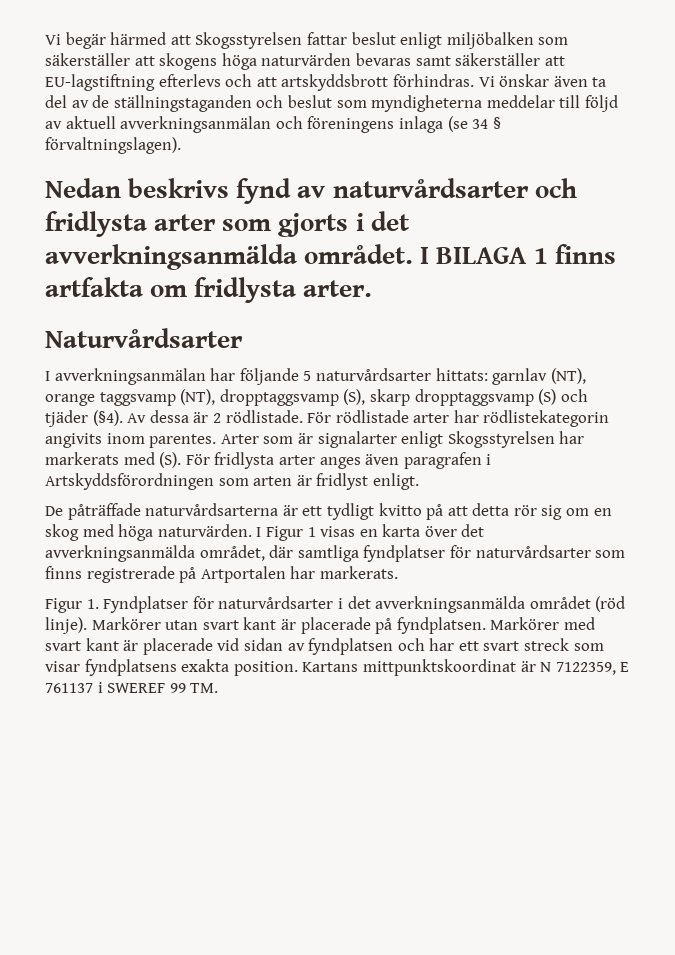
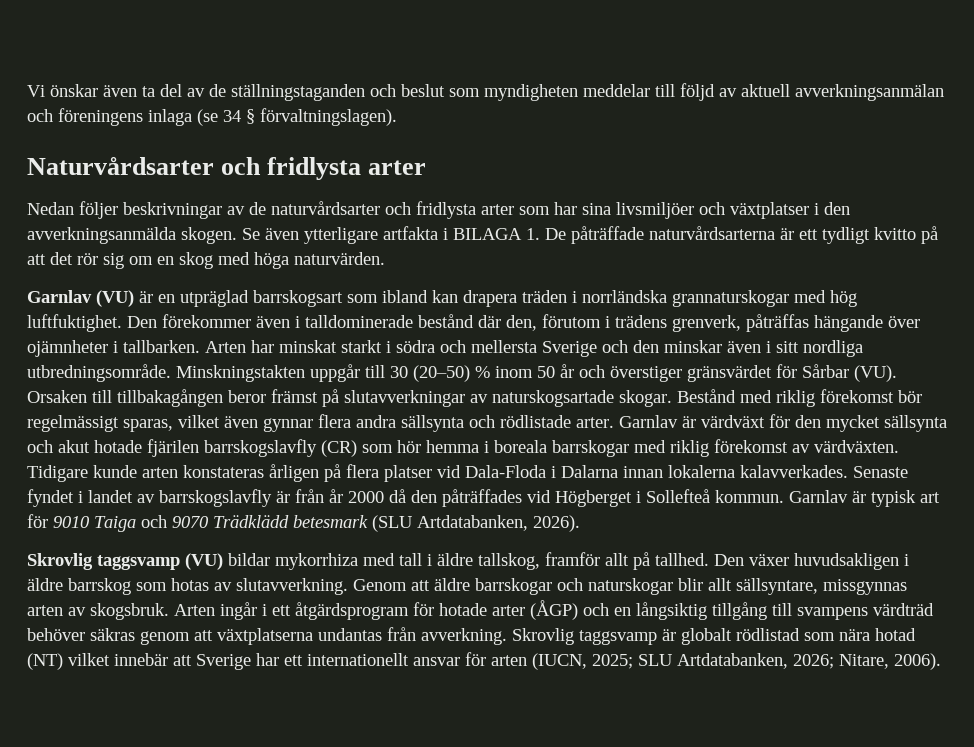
[45,32,569,49] [45,53,565,70] [45,74,495,91] Vi begär härmed att Skogsstyrelsen fattar beslut enligt miljöbalken som säkerställer att skogens höga naturvärden bevaras samt säkerställer att EU-lagstiftning efterlevs och att artskyddsbrott förhindras. Vi -> [27,85,45,97] Vi
[371,95,483,112] myndigheterna -> [484,84,578,101] myndigheten
[45,178,326,204] Nedan beskrivs fynd av -> [27,156,427,180] [27,201,266,219] Naturvårdsarter och fridlysta arter // Nedan följer beskrivningar av de
[278,211,409,237] [45,244,616,270] [45,277,373,303] [45,328,243,348] [45,368,586,385] [45,389,588,406] [45,410,610,427] [45,431,585,448] [45,452,492,469] [45,473,419,490] gjorts i det avverkningsanmälda området. I BILAGA 1 finns artfakta om fridlysta arter. // Naturvårdsarter // I avverkningsanmälan har följande 5 naturvårdsarter hittats: garnlav (NT), orange taggsvamp (NT), dropptaggsvamp (S), skarp dropptaggsvamp (S) och tjäder (§4). Av dessa är 2 rödlistade. För rödlistade arter har rödlistekategorin angivits inom parentes. Arter som är signalarter enligt Skogsstyrelsen har markerats med (S). För fridlysta arter anges även paragrafen i Artskyddsförordningen som arten är fridlyst enligt. // -> [554,202,850,219] [27,226,540,244] har sina livsmiljöer och växtplatser i den avverkningsanmälda skogen. Se även ytterligare artfakta i BILAGA 1.
[472,503,510,516] detta -> [50,252,73,265] det
[256,524,485,541] [45,545,626,562] [45,566,398,583] [45,596,626,613] [45,617,595,634] [45,638,604,655] [45,659,630,676] [45,682,219,693] I Figur 1 visas en karta över det avverkningsanmälda området, där samtliga fyndplatser för naturvårdsarter som finns registrerade på Artportalen har markerats. // Figur 1. Fyndplatser för naturvårdsarter i det avverkningsanmälda området (röd linje). Markörer utan svart kant är placerade på fyndplatsen. Markörer med svart kant är placerade vid sidan av fyndplatsen och har ett svart streck som visar fyndplatsens exakta position. Kartans mittpunktskoordinat är N 7122359, E 761137 i SWEREF 99 TM. -> [27,290,857,307] [27,314,920,332] [27,340,863,357] [27,364,897,382] [27,389,922,407] [27,414,947,432] [27,439,899,457] [27,464,908,482] [27,489,940,507] [27,514,580,532] [27,552,909,570] [27,578,907,595] [27,600,934,620] [27,627,916,645] [27,652,941,670] // Garnlav (VU) är en utpräglad barrskogsart som ibland kan drapera träden i norrländska grannaturskogar med hög luftfuktighet. Den förekommer även i talldominerade bestånd där den, förutom i trädens grenverk, påträffas hängande över ojämnheter i tallbarken. Arten har minskat starkt i södra och mellersta Sverige och den minskar även i sitt nordliga utbredningsområde. Minskningstakten uppgår till 30 (20–50) % inom 50 år och överstiger gränsvärdet för Sårbar (VU). Orsaken till tillbakagången beror främst på slutavverkningar av naturskogsartade skogar. Bestånd med riklig förekomst bör regelmässigt sparas, vilket även gynnar flera andra sällsynta och rödlistade arter. Garnlav är värdväxt för den mycket sällsynta och akut hotade fjärilen barrskogslavfly (CR) som hör hemma i boreala barrskogar med riklig förekomst av värdväxten. Tidigare kunde arten konstateras årligen på flera platser vid Dala-Floda i Dalarna innan lokalerna kalavverkades. Senaste fyndet i landet av barrskogslavfly är från år 2000 då den påträffades vid Högberget i Sollefteå kommun. Garnlav är typisk art för 9010 Taiga och 9070 Trädklädd betesmark (SLU Artdatabanken, 2026). // Skrovlig taggsvamp (VU) bildar mykorrhiza med tall i äldre tallskog, framför allt på tallhed. Den växer huvudsakligen i äldre barrskog som hotas av slutavverkning. Genom att äldre barrskogar och naturskogar blir allt sällsyntare, missgynnas arten av skogsbruk. Arten ingår i ett åtgärdsprogram för hotade arter (ÅGP) och en långsiktig tillgång till svampens värdträd behöver säkras genom att växtplatserna undantas från avverkning. Skrovlig taggsvamp är globalt rödlistad som nära hotad (NT) vilket innebär att Sverige har ett internationellt ansvar för arten (IUCN, 2025; SLU Artdatabanken, 2026; Nitare, 2006).

